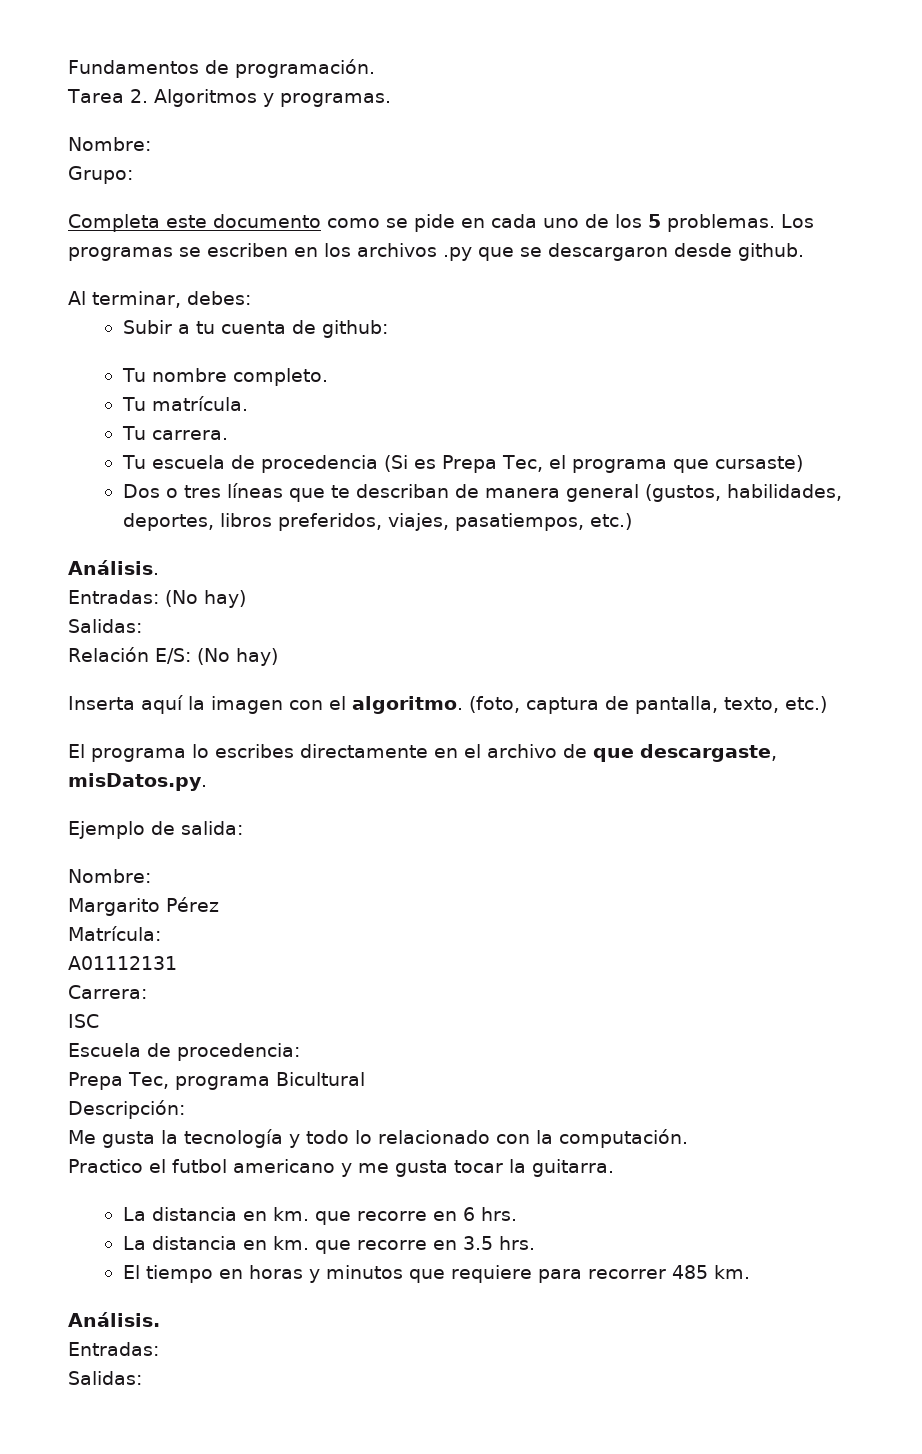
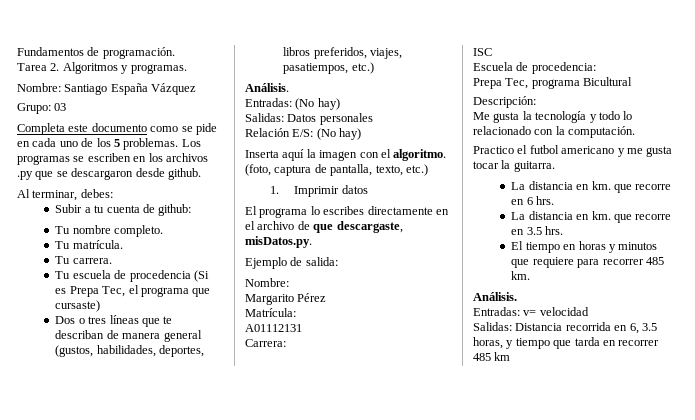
(151, 144) none -> [64,83,197,95] Santiago España Vázquez
(133, 175) none -> [54,103,67,111] 03
(142, 626) none -> [287,113,373,125] Datos personales
(827, 704) none -> [269,185,368,197] // 1. Imprimir datos
[68,1371,142,1385] // Salidas: -> [523,307,589,316] [473,322,657,334] [473,337,660,349] [473,352,511,361] v= velocidad // Salidas: Distancia recorrida en 6, 3.5 horas, y tiempo que tarda en recorrer 485 km

